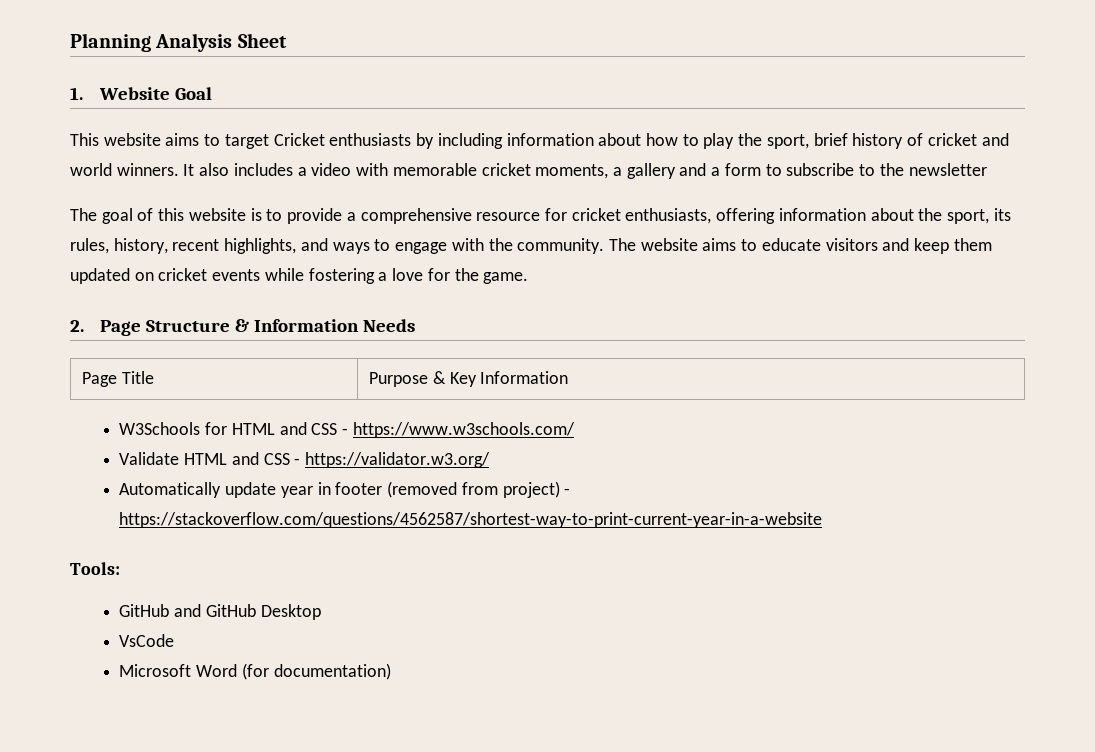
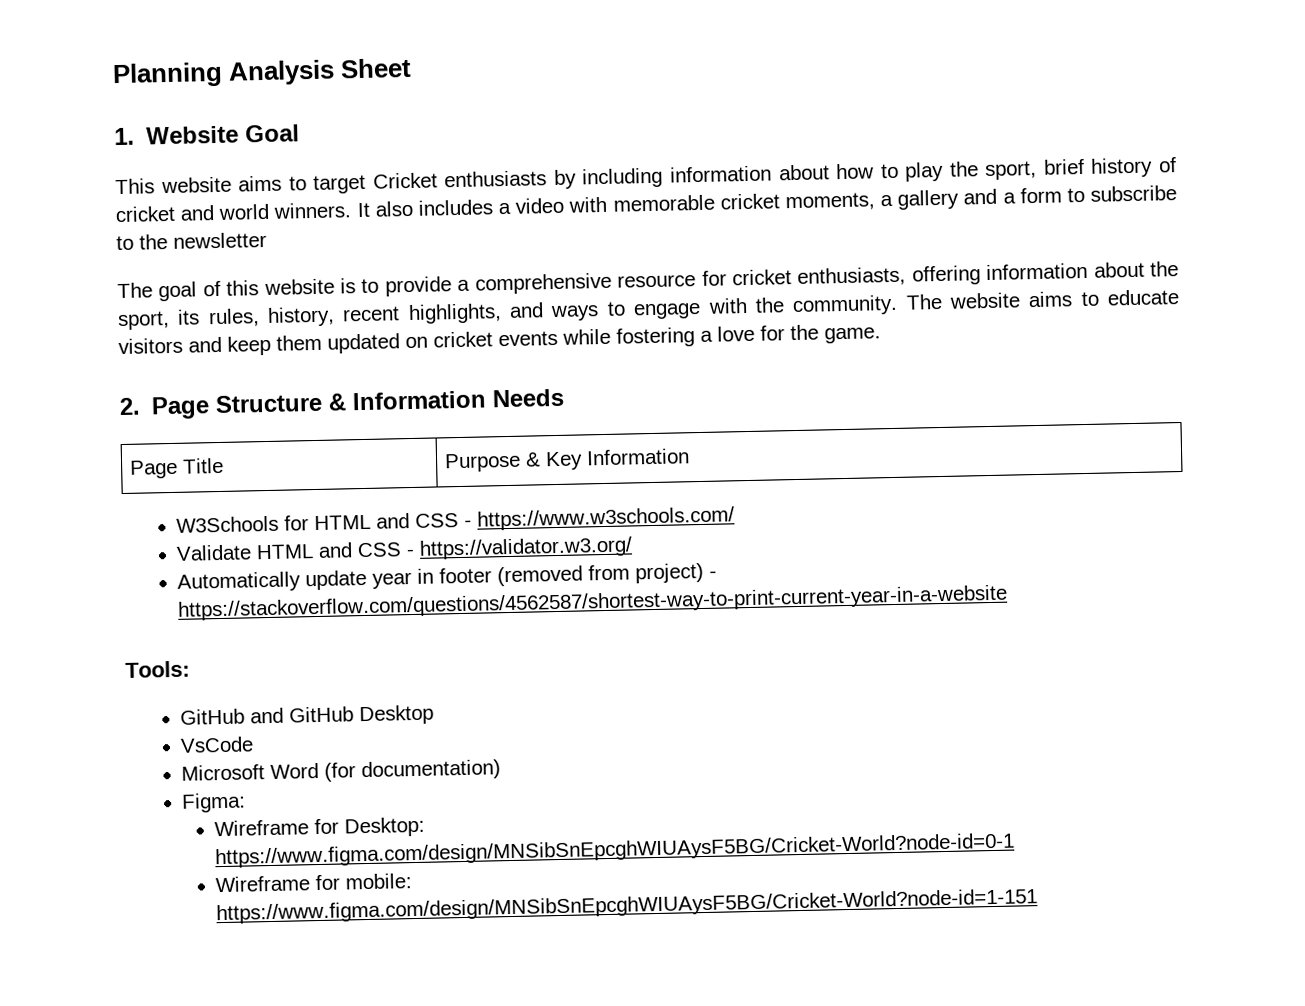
(391, 671) none -> [181,792,247,813] [214,816,426,838] [215,832,1016,869] [215,873,413,893] [216,888,1039,925] // Figma: // Wireframe for Desktop: https://www.figma.com/design/MNSibSnEpcghWIUAysF5BG/Cricket-World?node-id=0-1 // Wireframe for mobile: https://www.figma.com/design/MNSibSnEpcghWIUAysF5BG/Cricket-World?node-id=1-151

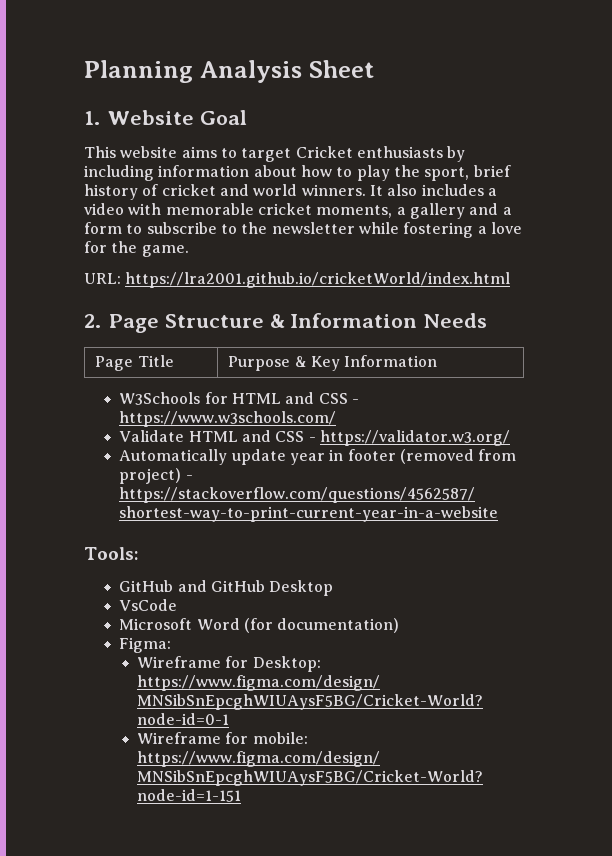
[117,261,1179,302] [117,289,1180,331] [118,330,558,356] // The goal of this website is to provide a comprehensive resource for cricket enthusiasts, offering information about the sport, its rules, history, recent highlights, and ways to engage with the community. The website aims to educate visitors and keep them updated on cricket events -> (355, 228) none
(881, 335) none -> [84,272,511,288] // URL: https://lra2001.github.io/cricketWorld/index.html

